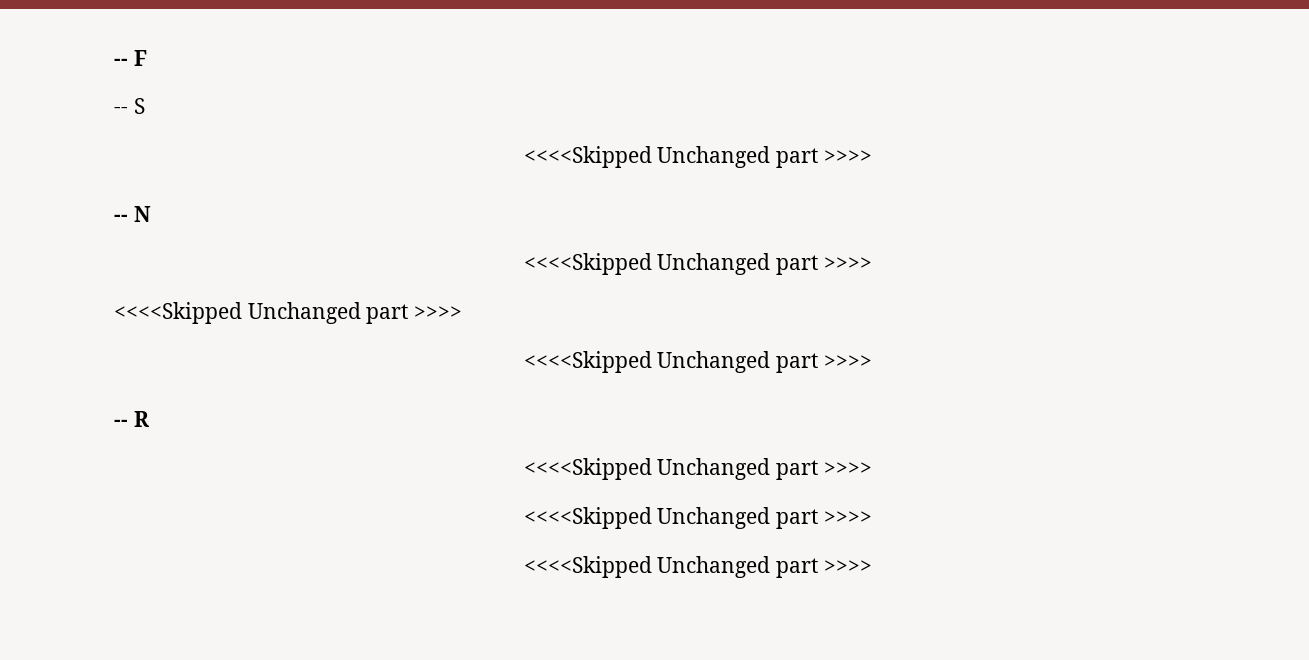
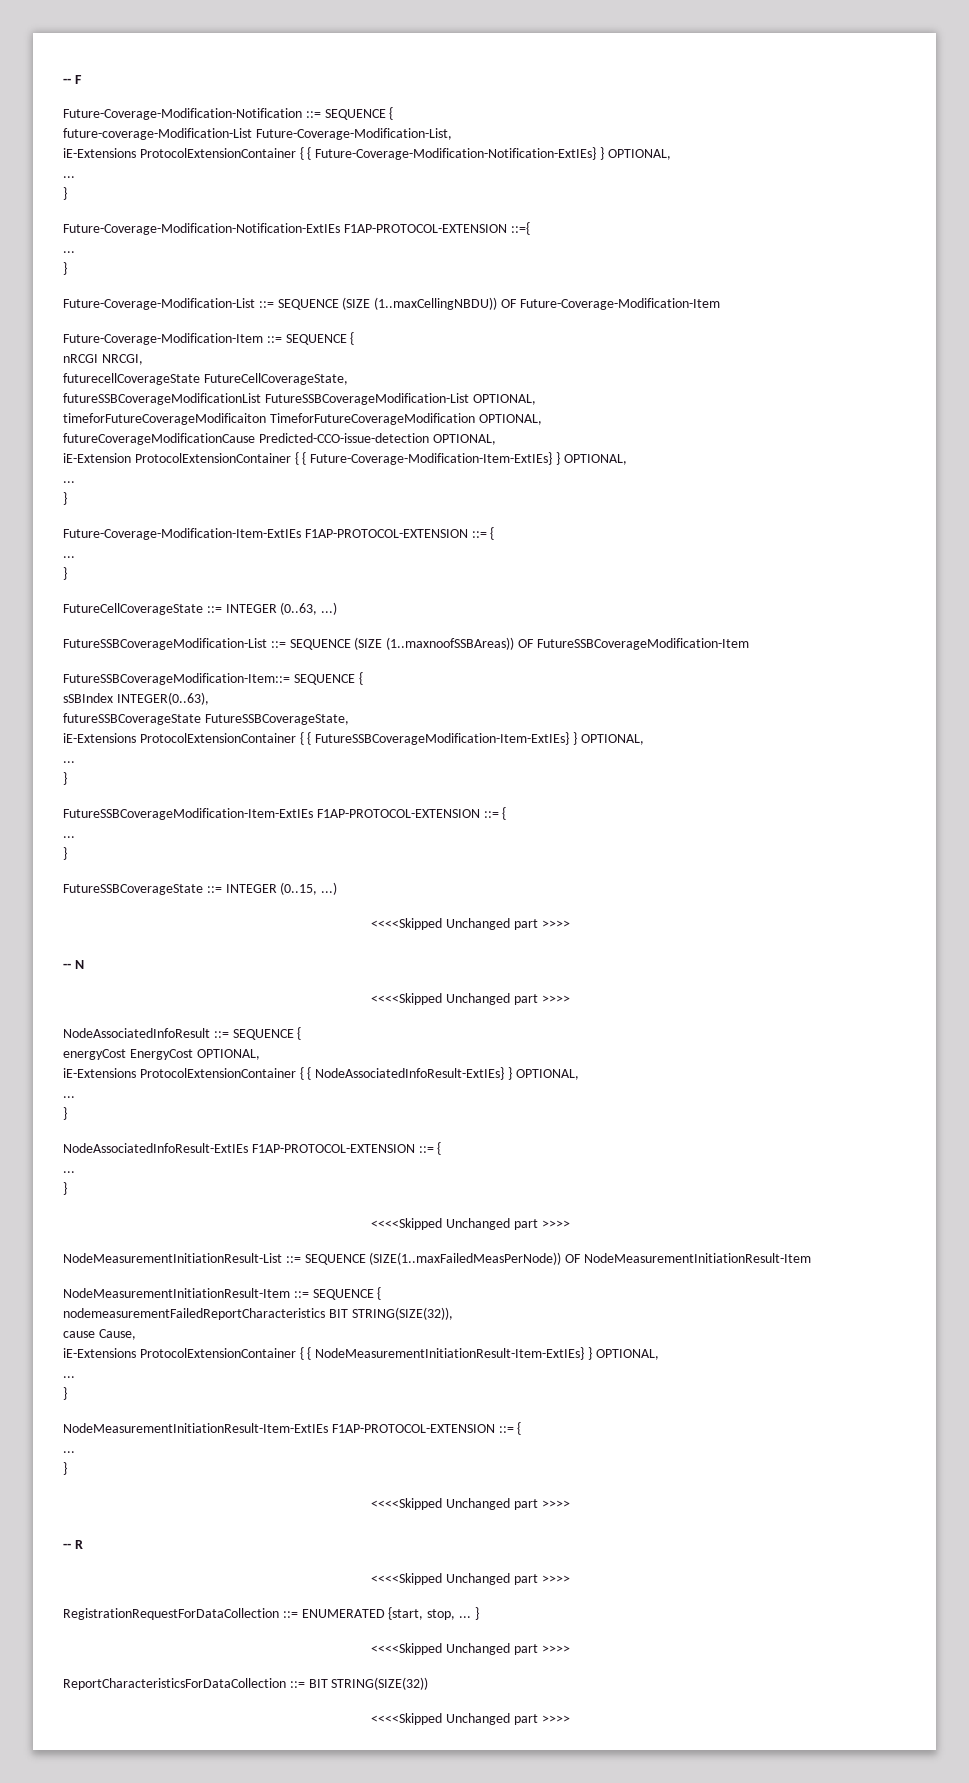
[114,98,145,114] -- S -> [63,107,394,120] [63,128,452,140] [63,147,671,160] [63,176,75,178] [63,187,67,200] [63,222,530,235] [63,251,75,253] [63,262,67,275] [63,297,720,310] [63,332,355,345] [63,354,143,365] [63,373,348,385] [63,393,536,405] [63,413,542,425] [63,433,496,445] [63,452,627,465] [63,481,75,483] [63,492,67,505] [63,527,495,540] [63,556,75,558] [63,567,67,580] [63,602,338,615] [63,637,749,650] [63,672,363,685] [63,692,209,705] [63,713,349,725] [63,732,644,745] [63,761,75,763] [63,772,67,785] [63,807,507,820] [63,836,75,838] [63,847,67,860] [63,882,338,895] Future-Coverage-Modification-Notification ::= SEQUENCE { // future-coverage-Modification-List Future-Coverage-Modification-List, // iE-Extensions ProtocolExtensionContainer { { Future-Coverage-Modification-Notification-ExtIEs} } OPTIONAL, // ... // } // Future-Coverage-Modification-Notification-ExtIEs F1AP-PROTOCOL-EXTENSION ::={ // ... // } // Future-Coverage-Modification-List ::= SEQUENCE (SIZE (1..maxCellingNBDU)) OF Future-Coverage-Modification-Item // Future-Coverage-Modification-Item ::= SEQUENCE { // nRCGI NRCGI, // futurecellCoverageState FutureCellCoverageState, // futureSSBCoverageModificationList FutureSSBCoverageModification-List OPTIONAL, // timeforFutureCoverageModificaiton TimeforFutureCoverageModification OPTIONAL, // futureCoverageModificationCause Predicted-CCO-issue-detection OPTIONAL, // iE-Extension ProtocolExtensionContainer { { Future-Coverage-Modification-Item-ExtIEs} } OPTIONAL, // ... // } // Future-Coverage-Modification-Item-ExtIEs F1AP-PROTOCOL-EXTENSION ::= { // ... // } // FutureCellCoverageState ::= INTEGER (0..63, ...) // FutureSSBCoverageModification-List ::= SEQUENCE (SIZE (1..maxnoofSSBAreas)) OF FutureSSBCoverageModification-Item // FutureSSBCoverageModification-Item::= SEQUENCE { // sSBIndex INTEGER(0..63), // futureSSBCoverageState FutureSSBCoverageState, // iE-Extensions ProtocolExtensionContainer { { FutureSSBCoverageModification-Item-ExtIEs} } OPTIONAL, // ... // } // FutureSSBCoverageModification-Item-ExtIEs F1AP-PROTOCOL-EXTENSION ::= { // ... // } // FutureSSBCoverageState ::= INTEGER (0..15, ...)
[114,302,463,324] <<<<Skipped Unchanged part >>>> -> [63,1027,302,1040] [63,1049,260,1060] [63,1067,579,1080] [63,1096,75,1098] [63,1107,67,1120] [63,1142,442,1155] [63,1171,75,1173] [63,1182,67,1195] [371,1218,570,1230] [63,1252,811,1265] [63,1287,382,1300] [63,1307,453,1320] [63,1329,136,1340] [63,1347,659,1360] [63,1376,75,1378] [63,1387,67,1400] [63,1422,522,1435] [63,1451,75,1453] [63,1462,67,1475] NodeAssociatedInfoResult ::= SEQUENCE { // energyCost EnergyCost OPTIONAL, // iE-Extensions ProtocolExtensionContainer { { NodeAssociatedInfoResult-ExtIEs} } OPTIONAL, // ... // } // NodeAssociatedInfoResult-ExtIEs F1AP-PROTOCOL-EXTENSION ::= { // ... // } // <<<<Skipped Unchanged part >>>> // NodeMeasurementInitiationResult-List ::= SEQUENCE (SIZE(1..maxFailedMeasPerNode)) OF NodeMeasurementInitiationResult-Item // NodeMeasurementInitiationResult-Item ::= SEQUENCE { // nodemeasurementFailedReportCharacteristics BIT STRING(SIZE(32)), // cause Cause, // iE-Extensions ProtocolExtensionContainer { { NodeMeasurementInitiationResult-Item-ExtIEs} } OPTIONAL, // ... // } // NodeMeasurementInitiationResult-Item-ExtIEs F1AP-PROTOCOL-EXTENSION ::= { // ... // }
[523,507,872,529] // <<<<Skipped Unchanged part >>>> -> [63,1607,479,1620] [371,1643,570,1655] [63,1677,429,1690] // RegistrationRequestForDataCollection ::= ENUMERATED {start, stop, ... } // <<<<Skipped Unchanged part >>>> // ReportCharacteristicsForDataCollection ::= BIT STRING(SIZE(32))

